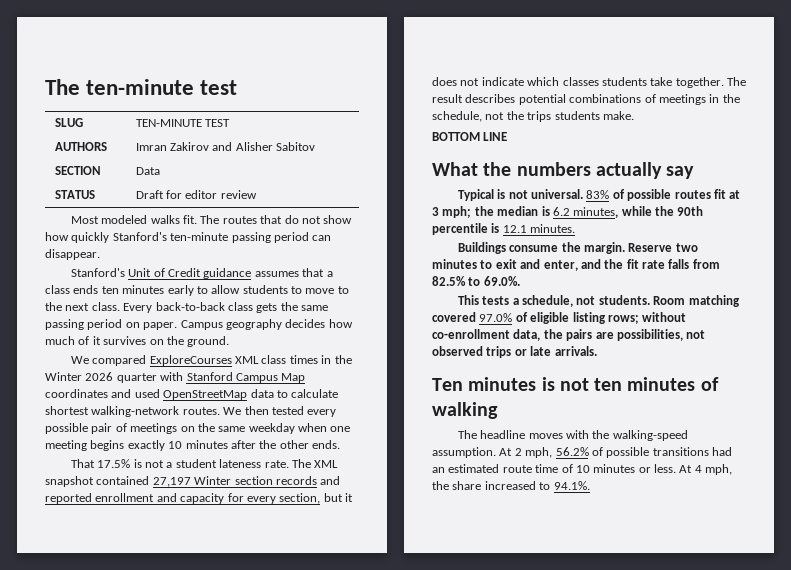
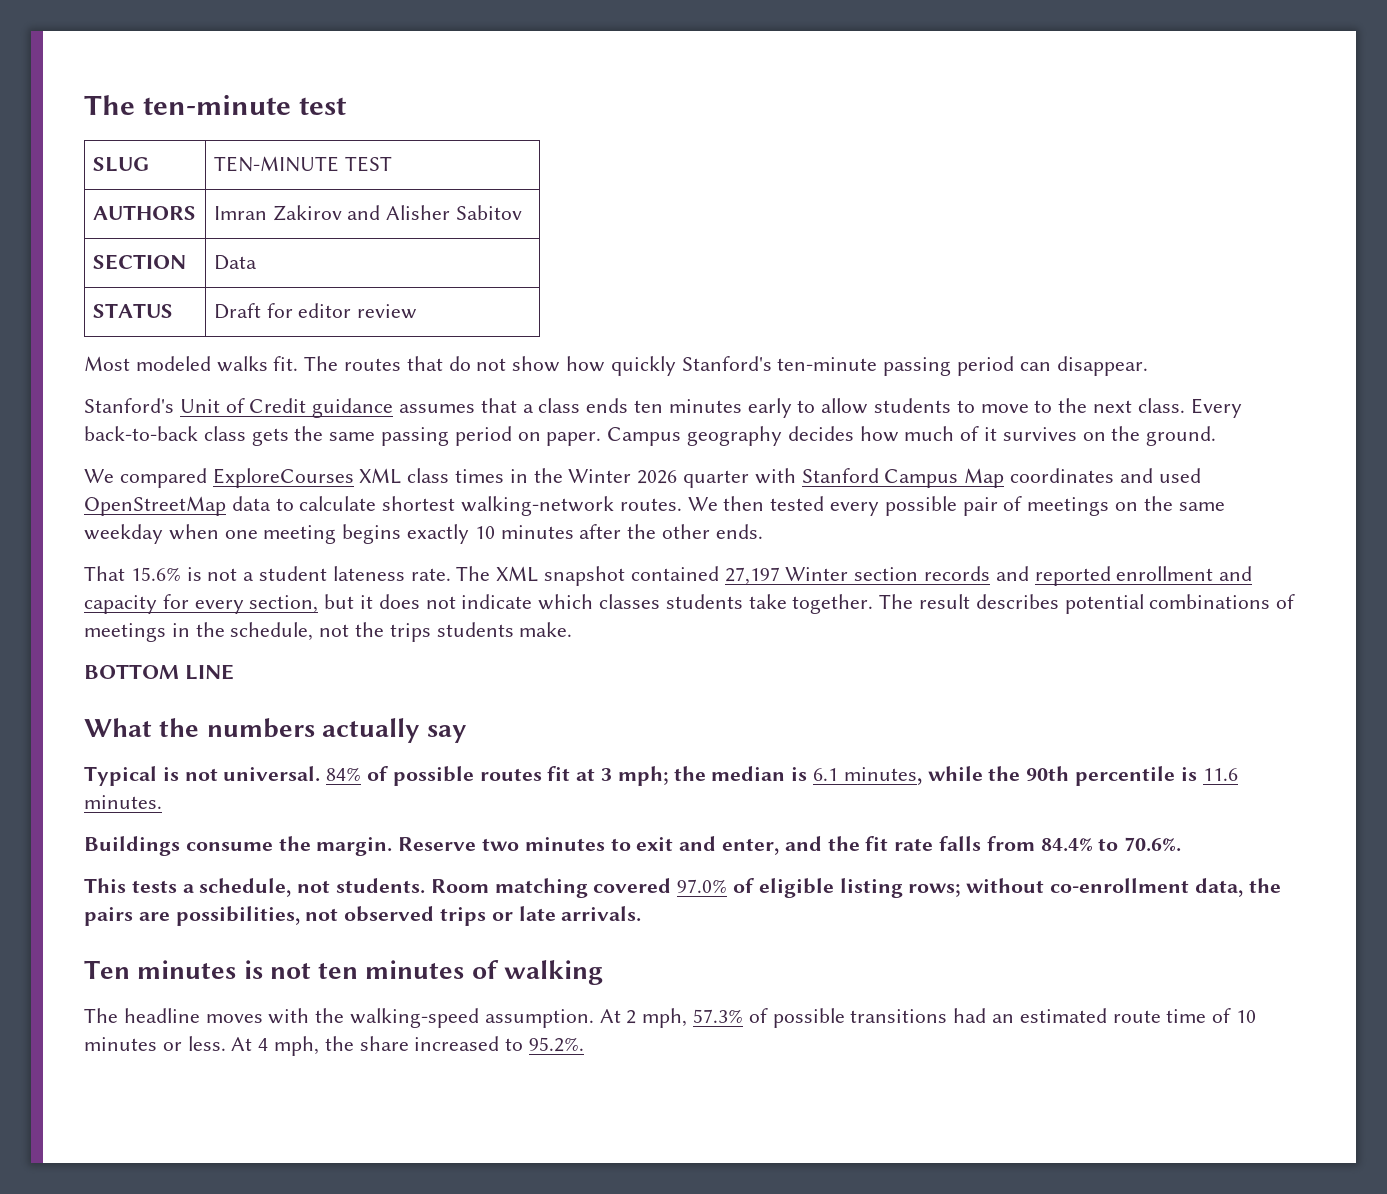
[97,459,131,468] 17.5% -> [130,567,181,581] 15.6%
[586,190,610,199] 83% -> [326,767,362,781] 84%
[552,207,570,216] 6.2 -> [813,768,839,781] 6.1
[502,225,527,233] 12.1 -> [1202,768,1238,781] 11.6
[432,276,520,286] 82.5% to 69.0%. -> [1040,837,1182,852] 84.4% to 70.6%.
[555,447,589,456] 56.2% -> [693,1009,744,1023] 57.3%
[553,481,590,490] 94.1%. -> [529,1037,585,1052] 95.2%.

